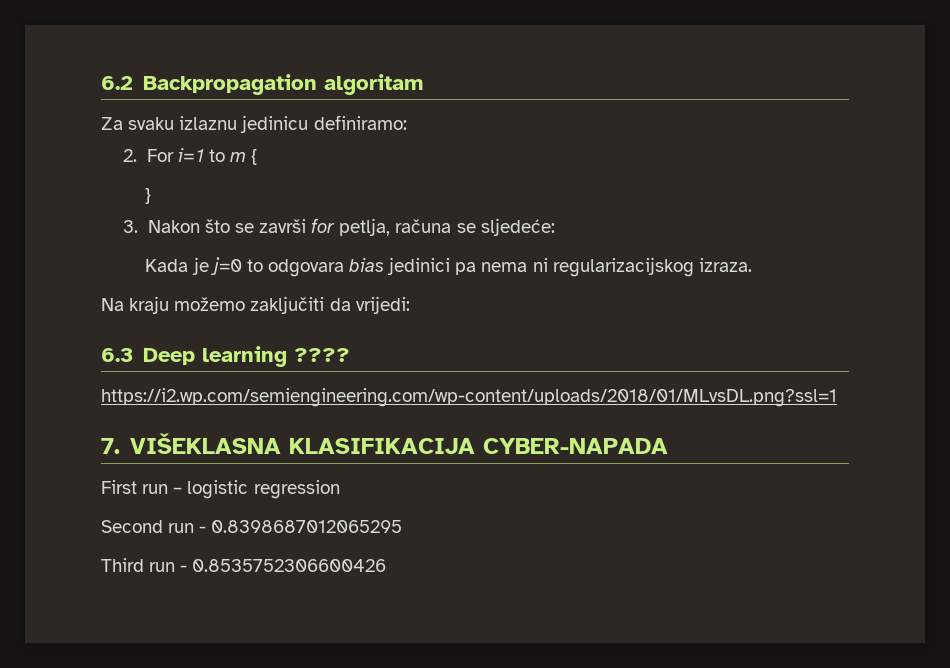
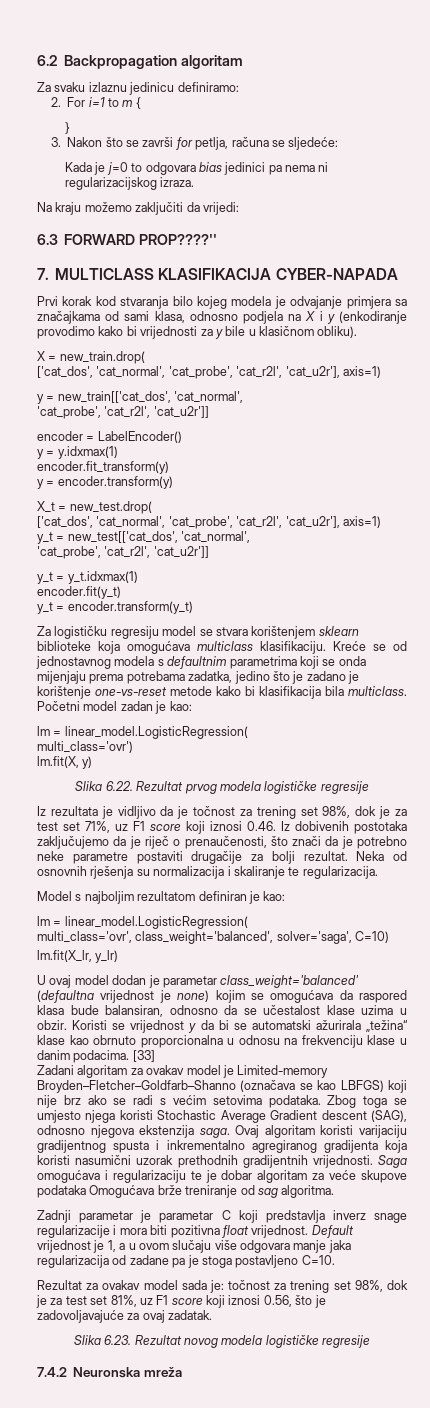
[142,346,350,367] [101,388,837,407] Deep learning ???? // https://i2.wp.com/semiengineering.com/wp-content/uploads/2018/01/MLvsDL.png?ssl=1 -> [64,234,218,245] FORWARD PROP????''
[129,433,281,454] VIŠEKLASNA -> [55,268,155,280] MULTICLASS
[101,480,340,499] [101,520,403,533] [101,558,387,572] First run – logistic regression // Second run - 0.8398687012065295 // Third run - 0.8535752306600426 -> [37,296,407,309] [37,311,407,324] [37,326,358,339] [37,351,145,364] [37,366,381,379] [37,391,244,404] [37,406,209,419] [37,431,182,443] [37,446,118,459] [37,461,169,474] [37,476,173,489] [37,501,152,514] [37,516,381,529] [37,531,251,544] [37,546,209,559] [37,571,138,584] [37,586,121,599] [37,601,193,614] [37,626,359,639] [37,641,407,654] [36,656,366,669] [37,671,359,684] [37,686,407,699] [37,701,192,714] [37,726,248,739] [37,741,133,753] [37,756,93,769] [75,781,369,794] [37,806,408,819] [37,821,407,834] [37,836,408,849] [37,851,407,864] [37,866,378,879] [37,891,286,904] [37,916,248,929] [37,931,390,944] [37,950,119,963] [37,975,360,988] [37,990,407,1003] [37,1005,407,1017] [37,1020,407,1033] [37,1035,407,1048] [37,1050,155,1063] [37,1065,329,1078] [37,1080,407,1093] [37,1095,407,1108] [37,1110,407,1123] [37,1125,407,1138] [37,1140,407,1153] [37,1155,407,1168] [37,1170,408,1183] [37,1185,335,1198] [37,1210,407,1223] [37,1225,354,1238] [37,1240,351,1253] [37,1255,335,1268] [37,1280,409,1293] [36,1295,326,1308] [37,1310,213,1323] [73,1335,371,1348] [37,1367,182,1378] Prvi korak kod stvaranja bilo kojeg modela je odvajanje primjera sa značajkama od sami klasa, odnosno podjela na X i y (enkodiranje provodimo kako bi vrijednosti za y bile u klasičnom obliku). // X = new_train.drop( // ['cat_dos', 'cat_normal', 'cat_probe', 'cat_r2l', 'cat_u2r'], axis=1) // y = new_train[['cat_dos', 'cat_normal', // 'cat_probe', 'cat_r2l', 'cat_u2r']] // encoder = LabelEncoder() // y = y.idxmax(1) // encoder.fit_transform(y) // y = encoder.transform(y) // X_t = new_test.drop( // ['cat_dos', 'cat_normal', 'cat_probe', 'cat_r2l', 'cat_u2r'], axis=1) // y_t = new_test[['cat_dos', 'cat_normal', // 'cat_probe', 'cat_r2l', 'cat_u2r']] // y_t = y_t.idxmax(1) // encoder.fit(y_t) // y_t = encoder.transform(y_t) // Za logističku regresiju model se stvara korištenjem sklearn biblioteke koja omogućava multiclass klasifikaciju. Kreće se od jednostavnog modela s defaultnim parametrima koji se onda mijenjaju prema potrebama zadatka, jedino što je zadano je korištenje one-vs-reset metode kako bi klasifikacija bila multiclass. Početni model zadan je kao: // lm = linear_model.LogisticRegression( // multi_class='ovr') // lm.fit(X, y) // Slika 6.22. Rezultat prvog modela logističke regresije // Iz rezultata je vidljivo da je točnost za trening set 98%, dok je za test set 71%, uz F1 score koji iznosi 0.46. Iz dobivenih postotaka zaključujemo da je riječ o prenaučenosti, što znači da je potrebno neke parametre postaviti drugačije za bolji rezultat. Neka od osnovnih rješenja su normalizacija i skaliranje te regularizacija. // Model s najboljim rezultatom definiran je kao: // lm = linear_model.LogisticRegression( // multi_class='ovr', class_weight='balanced', solver='saga', C=10) // lm.fit(X_lr, y_lr) // U ovaj model dodan je parametar class_weight='balanced' (defaultna vrijednost je none) kojim se omogućava da raspored klasa bude balansiran, odnosno da se učestalost klase uzima u obzir. Koristi se vrijednost y da bi se automatski ažurirala „težina“ klase kao obrnuto proporcionalna u odnosu na frekvenciju klase u danim podacima. [33] // Zadani algoritam za ovakav model je Limited-memory Broyden–Fletcher–Goldfarb–Shanno (označava se kao LBFGS) koji nije brz ako se radi s većim setovima podataka. Zbog toga se umjesto njega koristi Stochastic Average Gradient descent (SAG), odnosno njegova ekstenzija saga. Ovaj algoritam koristi varijaciju gradijentnog spusta i inkrementalno agregiranog gradijenta koja koristi nasumični uzorak prethodnih gradijentnih vrijednosti. Saga omogućava i regularizaciju te je dobar algoritam za veće skupove podataka Omogućava brže treniranje od sag algoritma. // Zadnji parametar je parametar C koji predstavlja inverz snage regularizacije i mora biti pozitivna float vrijednost. Default vrijednost je 1, a u ovom slučaju više odgovara manje jaka regularizacija od zadane pa je stoga postavljeno C=10. // Rezultat za ovakav model sada je: točnost za trening set 98%, dok je za test set 81%, uz F1 score koji iznosi 0.56, što je zadovoljavajuće za ovaj zadatak. // Slika 6.23. Rezultat novog modela logističke regresije // 7.4.2 Neuronska mreža

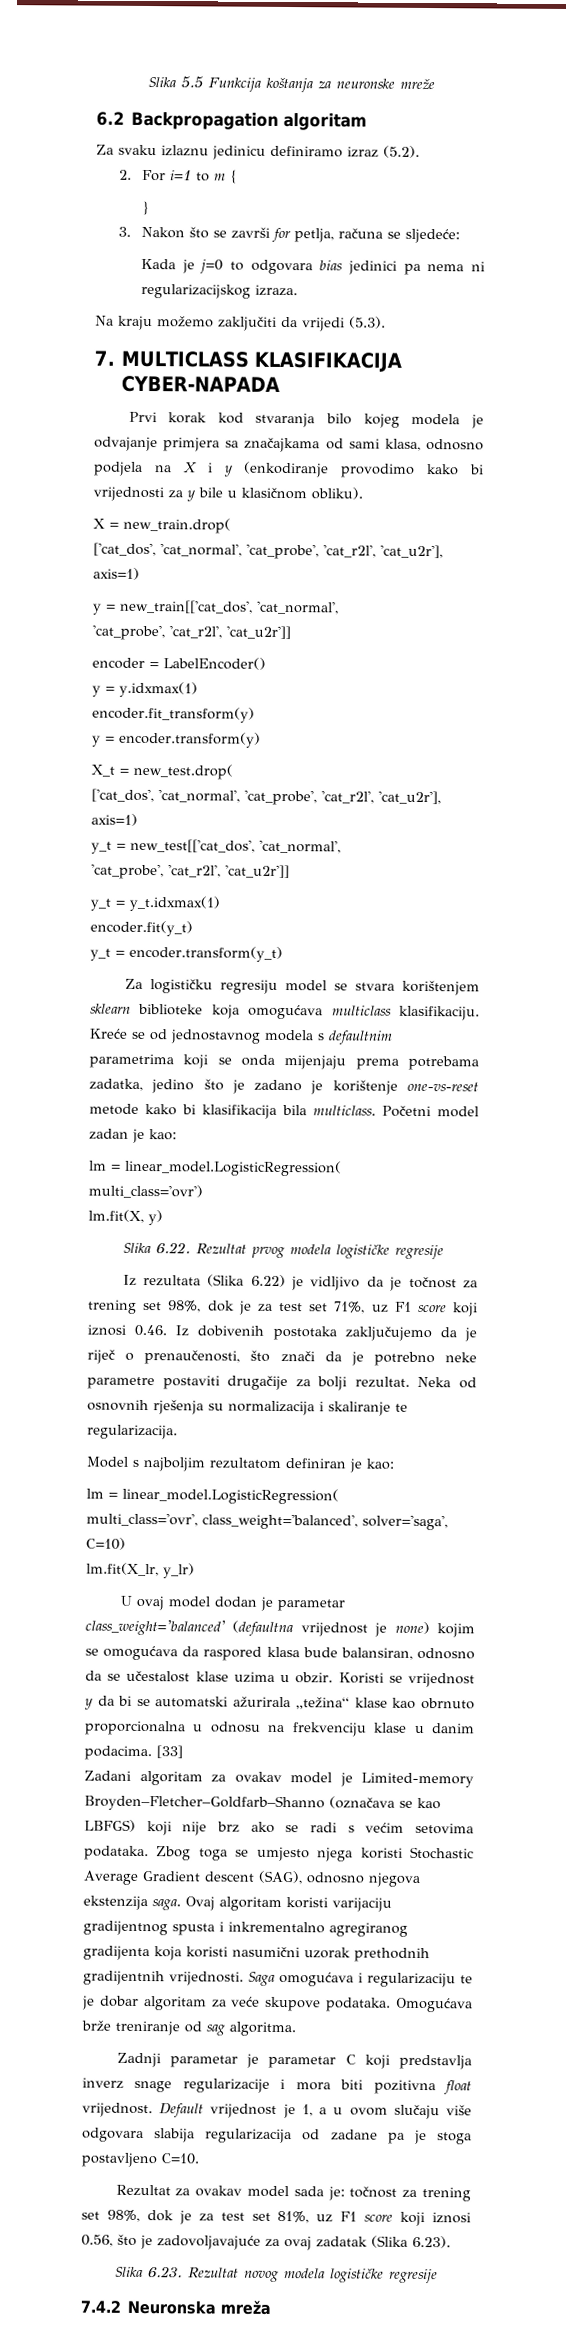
(37, 60) none -> [147,76,435,93] Slika 5.5 Funkcija koštanja za neuronske mreže //
[177,82,239,92] definiramo: -> [270,145,420,158] definiramo izraz (5.2).
[202,202,239,215] [37,234,218,245] vrijedi: // 6.3 FORWARD PROP????'' -> [302,316,386,332] vrijedi (5.3).
(98, 811) none -> [207,1274,286,1288] (Slika 6.22)
[37,1185,86,1198] podataka -> [326,1997,392,2012] podataka.
[293,1240,351,1253] manje jaka -> [154,2128,196,2143] slabija
[168,1310,213,1320] zadatak. -> [316,2235,451,2249] zadatak (Slika 6.23).

